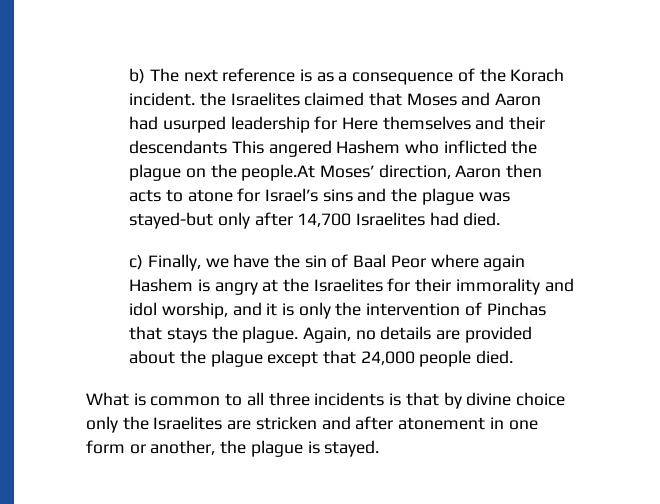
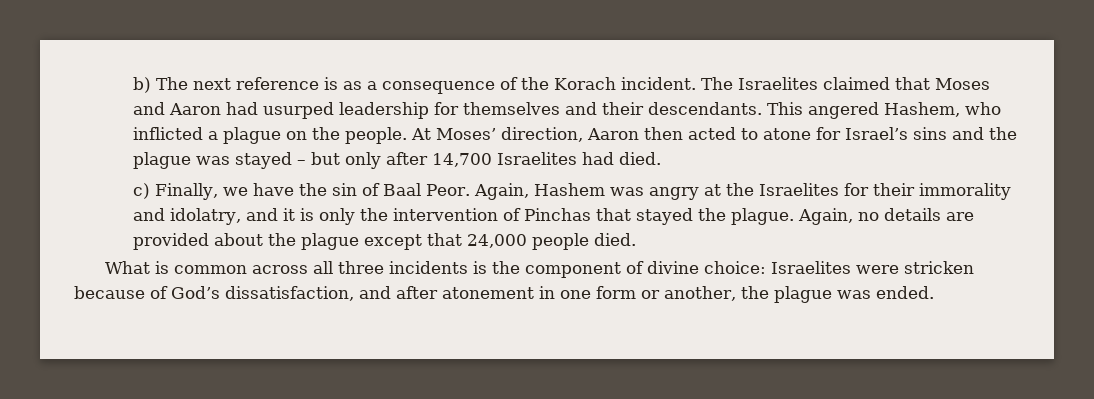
[199,92,226,106] the -> [700,77,733,90] The
[342,117,379,130] Here -> (459, 108) none
[129,140,228,154] descendants -> [647,102,762,115] descendants.
[336,140,401,154] Hashem -> [883,102,960,117] Hashem,
[511,140,538,154] the -> [207,131,218,140] a
[241,164,316,181] people.At -> [344,127,431,144] people. At
[129,189,162,202] acts -> [687,127,736,140] acted
[129,212,214,229] stayed-but -> [234,152,340,169] stayed – but
[390,254,526,271] [129,278,210,292] Peor where again Hashem is -> [425,183,644,200] Peor. Again, Hashem was
[129,302,228,319] idol worship, -> [169,208,241,225] idolatry,
[166,327,207,343] stays -> [635,208,693,225] stayed
[225,393,243,406] to -> [252,265,309,274] across
[405,392,565,409] [86,416,317,433] that by divine choice only the Israelites are stricken -> [492,261,975,278] [74,286,354,301] the component of divine choice: Israelites were stricken because of God’s dissatisfaction,
[307,440,380,457] is stayed. -> [836,286,934,299] was ended.

